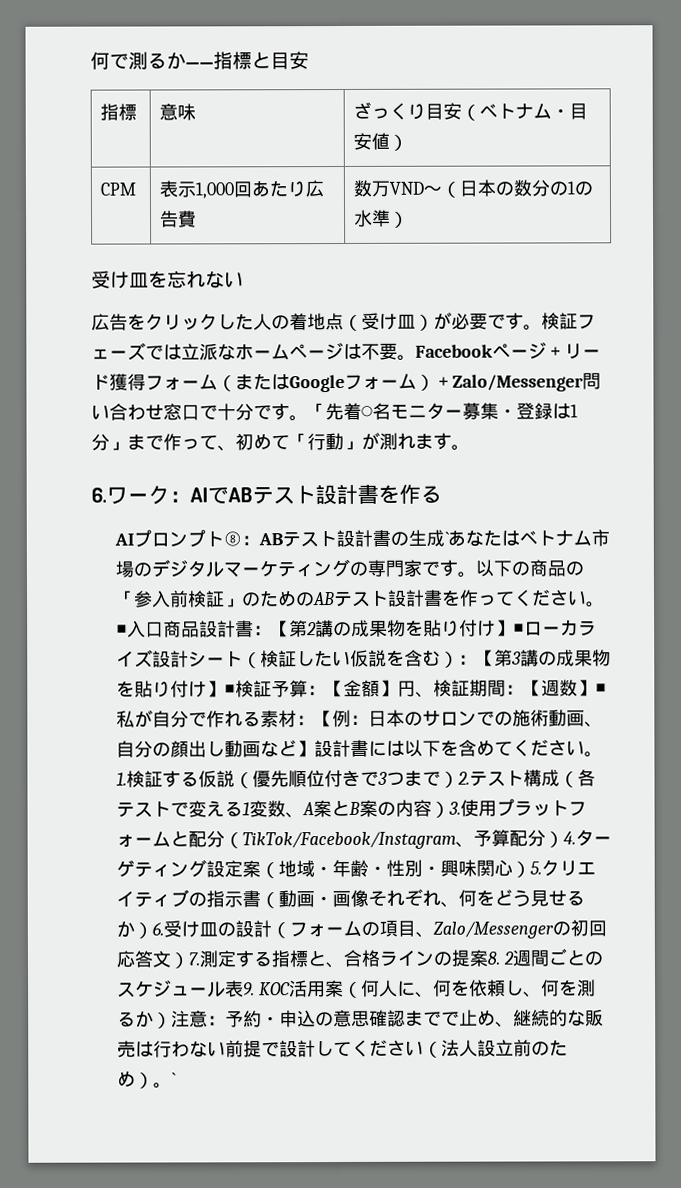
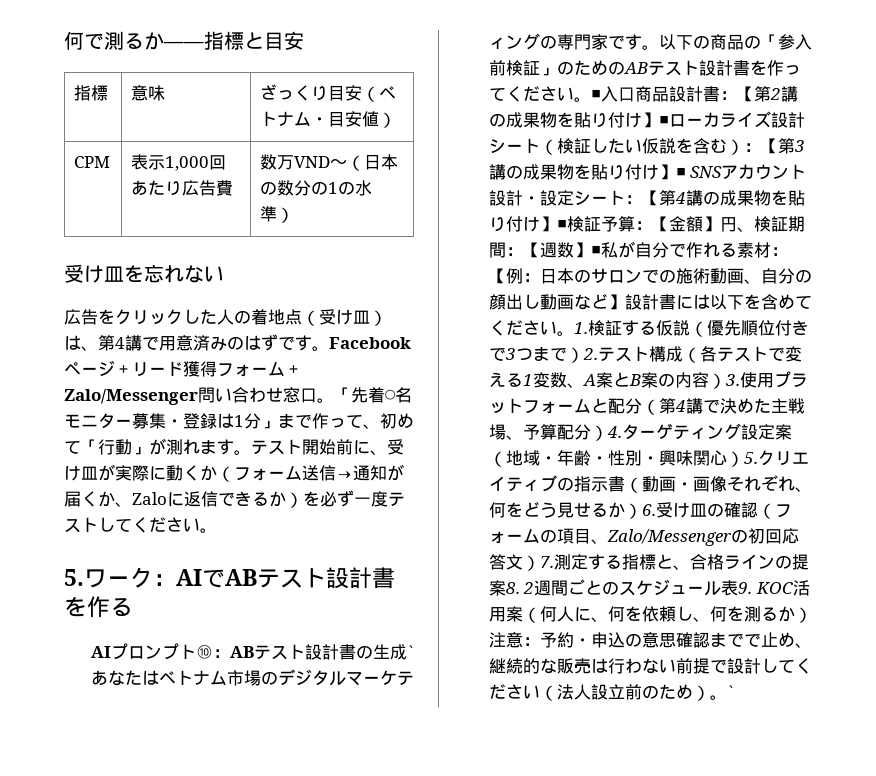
[433,311,596,331] [91,342,398,361] が必要です。検証フェーズでは立派なホームページは不要 -> [64,334,312,351] は、第4講で用意済みのはずです
[217,373,435,393] （またはGoogleフォーム） -> (285, 369) none
[199,403,290,421] で十分です -> (317, 395) none
[91,487,107,503] // 6. -> [251,439,404,455] [64,464,404,482] [64,490,405,508] [64,517,217,533] [64,569,84,586] テスト開始前に、受け皿が実際に動くか（フォーム送信→通知が届くか、Zaloに返信できるか）を必ず一度テストしてください。 // 5.
[223,531,243,547] ⑧ -> [195,645,213,659] ⑩
(237, 690) none -> [690,164,807,180] [488,190,805,206] [488,216,567,232] SNSアカウント設計・設定シート：【第4講の成果物を貼り付け】■
[242,831,457,850] TikTok/Facebook/Instagram -> [658,398,805,414] [488,424,506,440] 第4講で決めた主戦場
[235,920,273,938] 設計 -> [723,502,758,518] 確認

